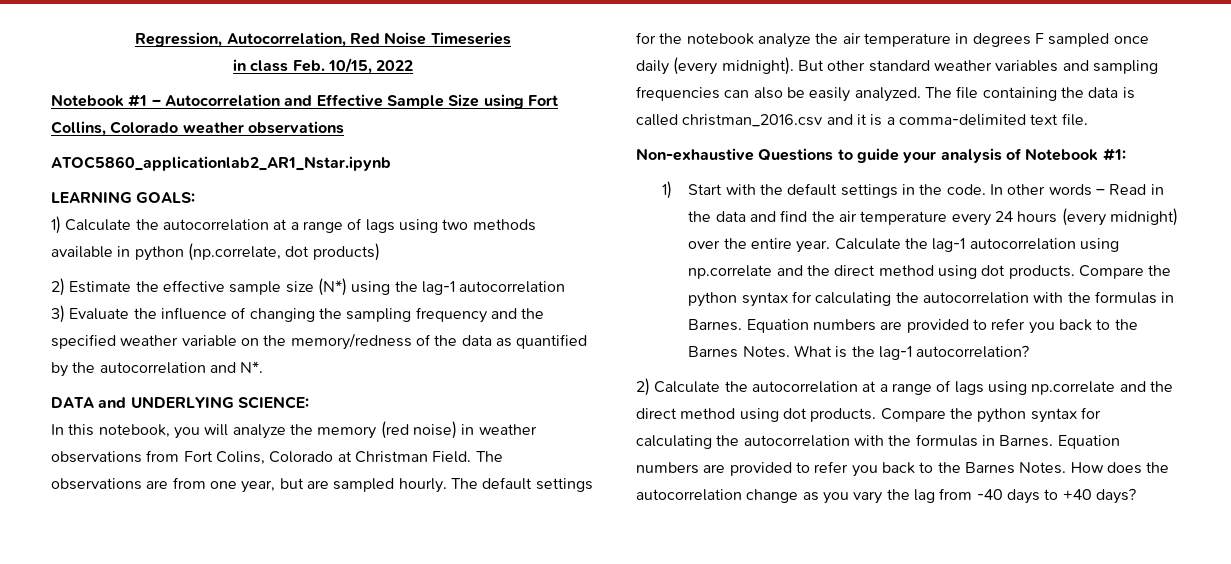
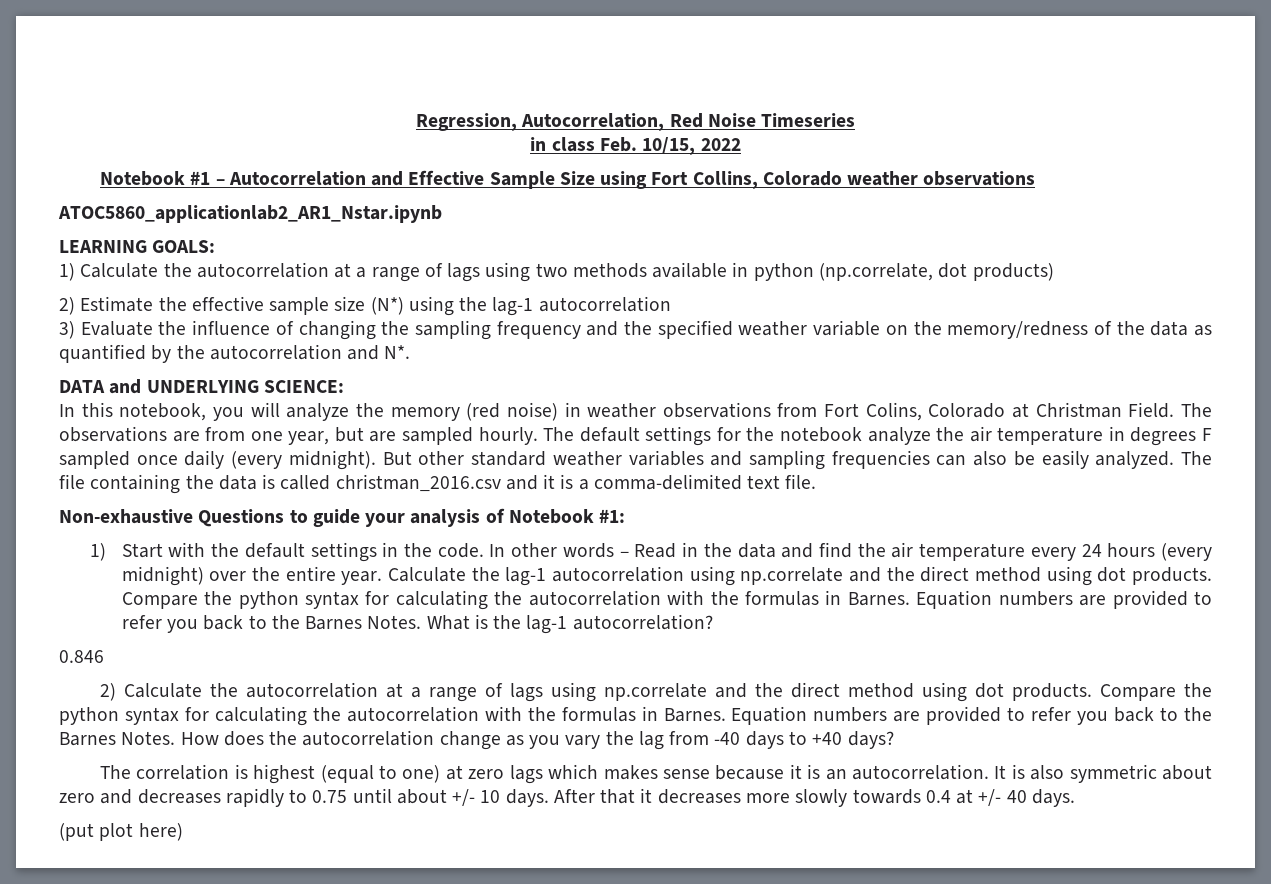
(1030, 351) none -> [59,650,104,663] // 0.846
(1136, 496) none -> [100,764,1213,784] [59,788,1075,807] [59,823,183,841] // The correlation is highest (equal to one) at zero lags which makes sense because it is an autocorrelation. It is also symmetric about zero and decreases rapidly to 0.75 until about +/- 10 days. After that it decreases more slowly towards 0.4 at +/- 40 days. // (put plot here)

